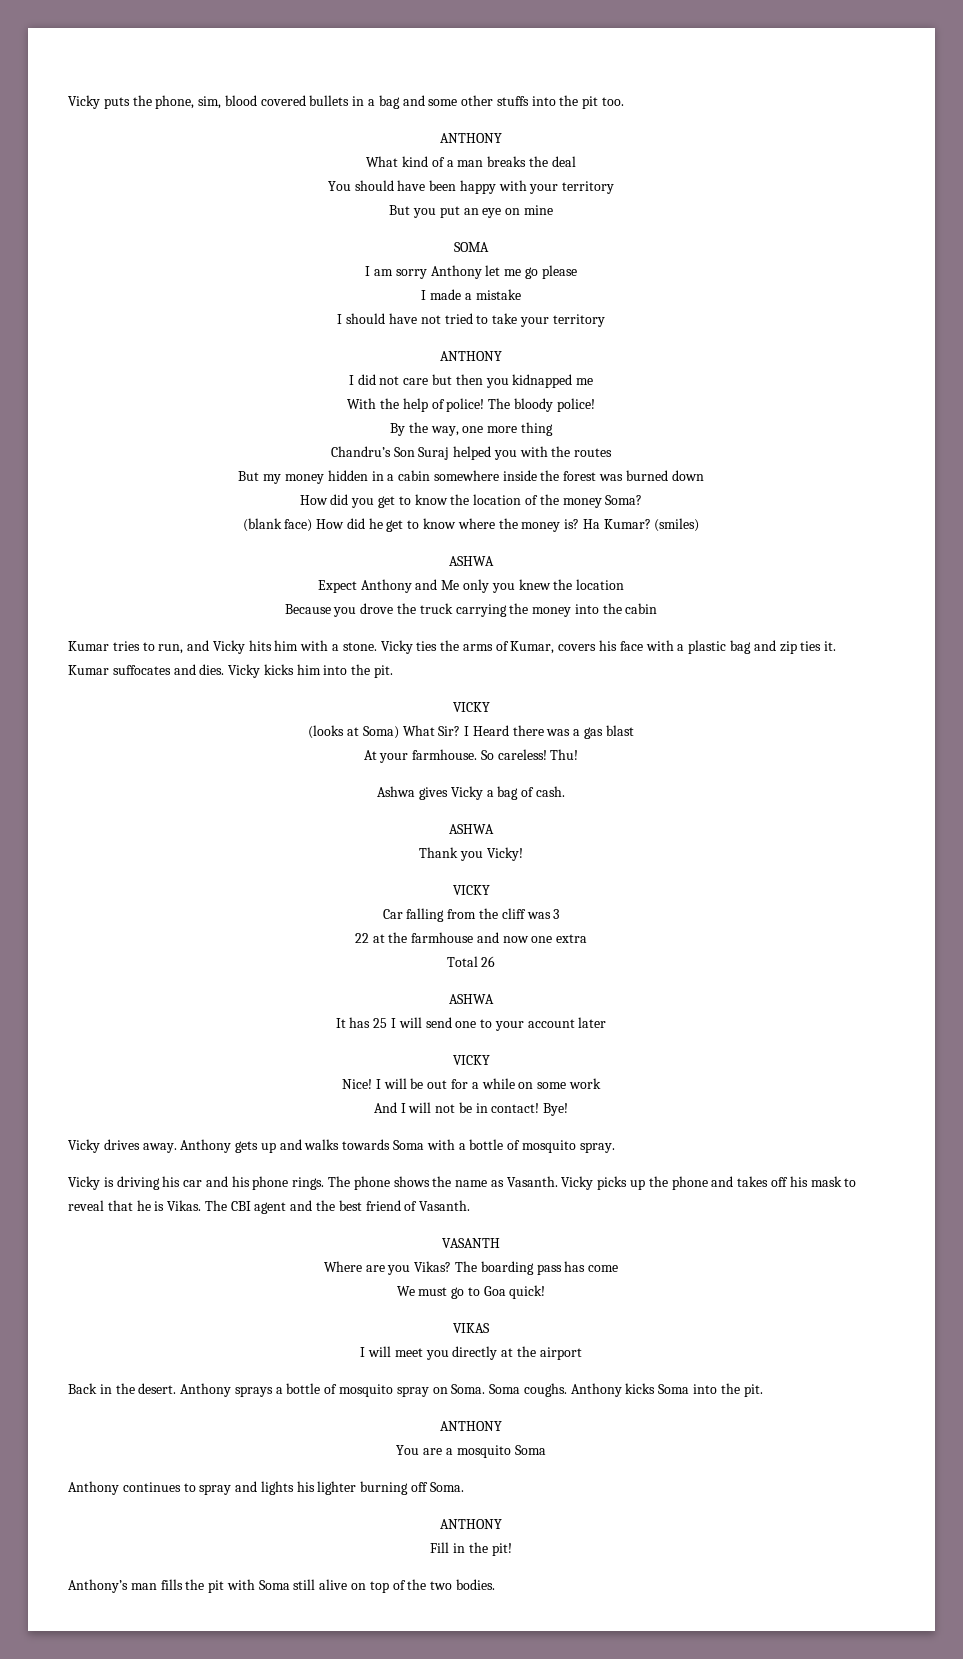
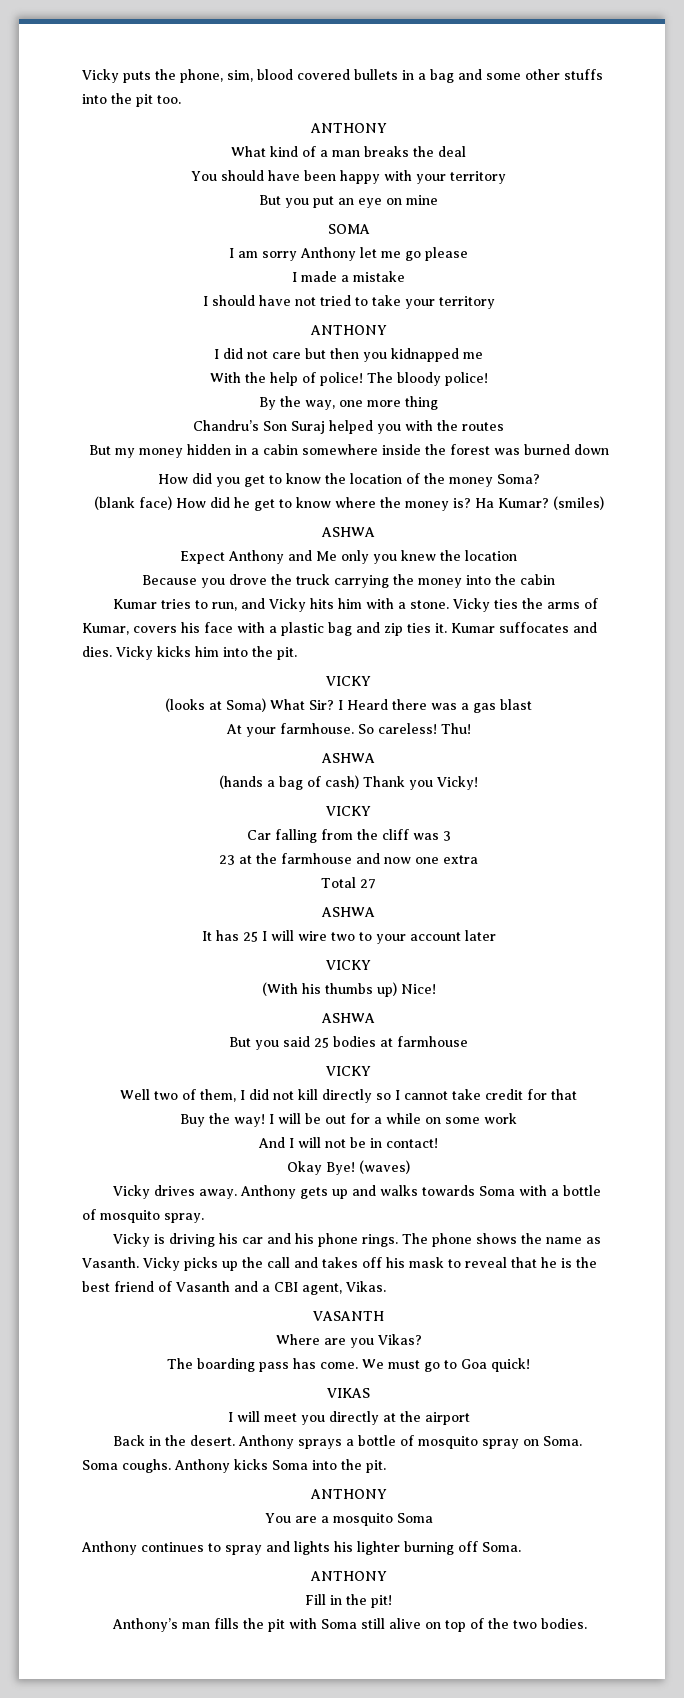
[377,786,483,800] Ashwa gives Vicky -> [321,753,375,763] [219,775,263,789] ASHWA // (hands
[535,786,565,797] [449,824,494,834] cash. // ASHWA // -> [325,775,359,789] cash)
[354,933,369,943] 22 -> [219,855,235,865] 23
[481,956,496,967] 26 -> [359,879,376,889] 27
[425,1017,477,1028] send one -> [297,931,355,941] wire two
[342,1079,373,1089] Nice! -> [261,982,436,997] [321,1013,375,1023] [229,1036,468,1050] [326,1066,371,1076] [120,1089,577,1103] [180,1113,265,1127] (With his thumbs up) Nice! // ASHWA // But you said 25 bodies at farmhouse // VICKY // Well two of them, I did not kill directly so I cannot take credit for that // Buy the way!
(540, 1108) none -> [287,1161,322,1175] // Okay
(569, 1109) none -> [359,1160,410,1174] (waves)
[671,1176,708,1190] phone -> [267,1257,290,1268] call
[167,1200,471,1214] Vikas. The CBI agent and the best friend of Vasanth. -> [576,1257,597,1268] [82,1281,386,1295] the best friend of Vasanth and a CBI agent, Vikas.
(452, 1266) none -> (422, 1339) //
[588,1265,619,1272] come // -> [320,1362,358,1369] come.

